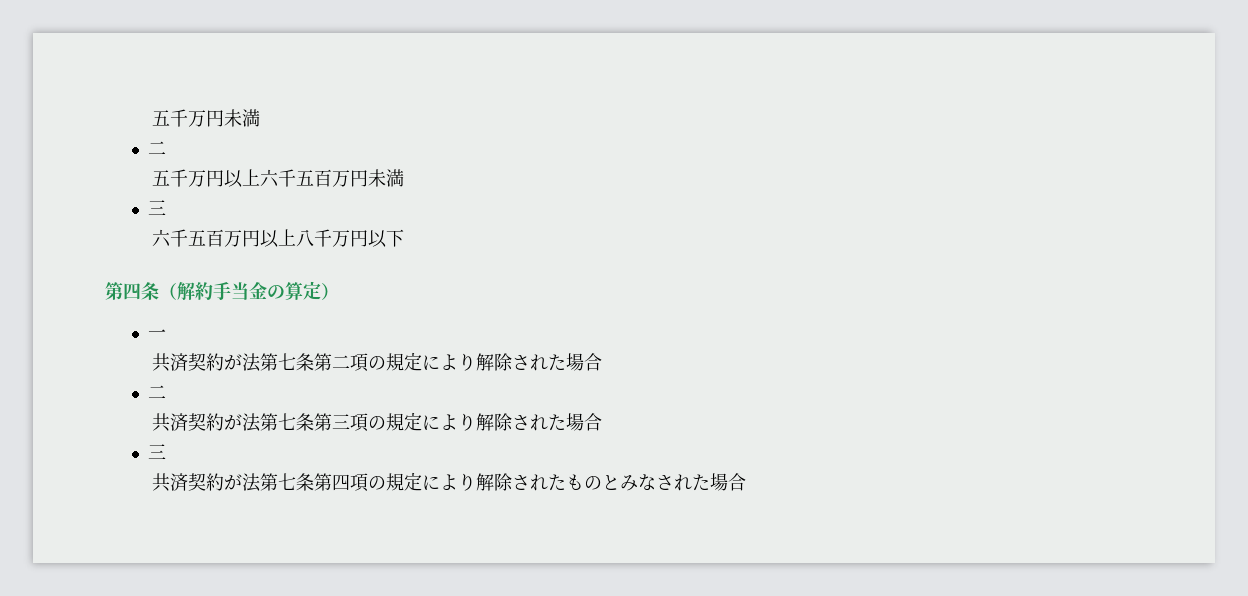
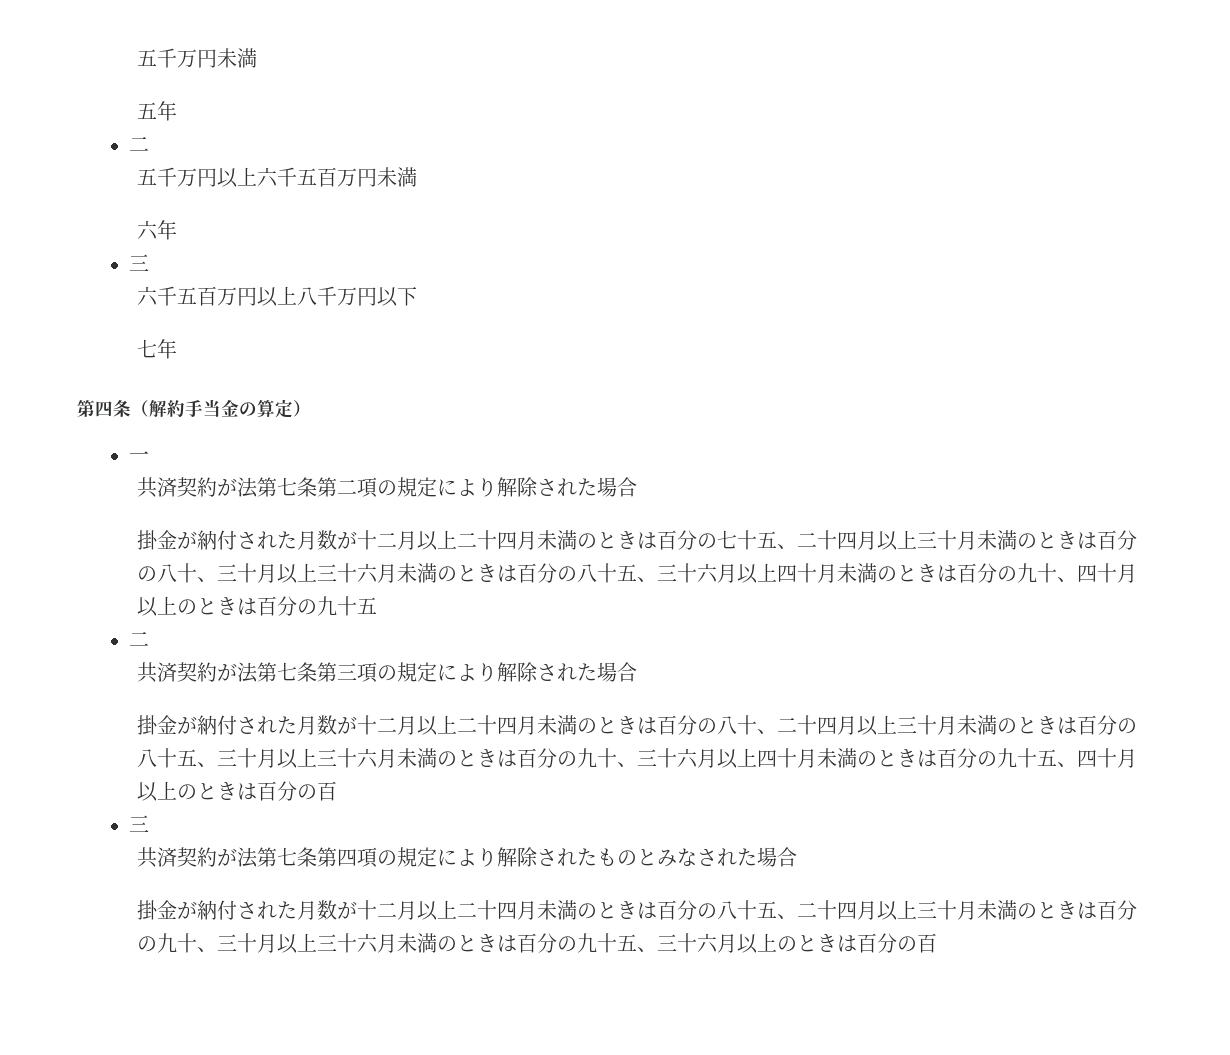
(261, 118) none -> [137,101,178,121] // 五年
(405, 178) none -> [137,220,178,240] // 六年
(405, 238) none -> [137,339,178,359] // 七年
(603, 362) none -> [137,530,1138,551] [137,563,1138,584] [137,596,378,617] // 掛金が納付された月数が十二月以上二十四月未満のときは百分の七十五、二十四月以上三十月未満のときは百分の八十、三十月以上三十六月未満のときは百分の八十五、三十六月以上四十月未満のときは百分の九十、四十月以上のときは百分の九十五
(603, 422) none -> [137,715,1138,736] [137,748,1138,769] [137,781,338,802] // 掛金が納付された月数が十二月以上二十四月未満のときは百分の八十、二十四月以上三十月未満のときは百分の八十五、三十月以上三十六月未満のときは百分の九十、三十六月以上四十月未満のときは百分の九十五、四十月以上のときは百分の百
(747, 482) none -> [137,900,1138,921] [137,933,938,954] // 掛金が納付された月数が十二月以上二十四月未満のときは百分の八十五、二十四月以上三十月未満のときは百分の九十、三十月以上三十六月未満のときは百分の九十五、三十六月以上のときは百分の百

